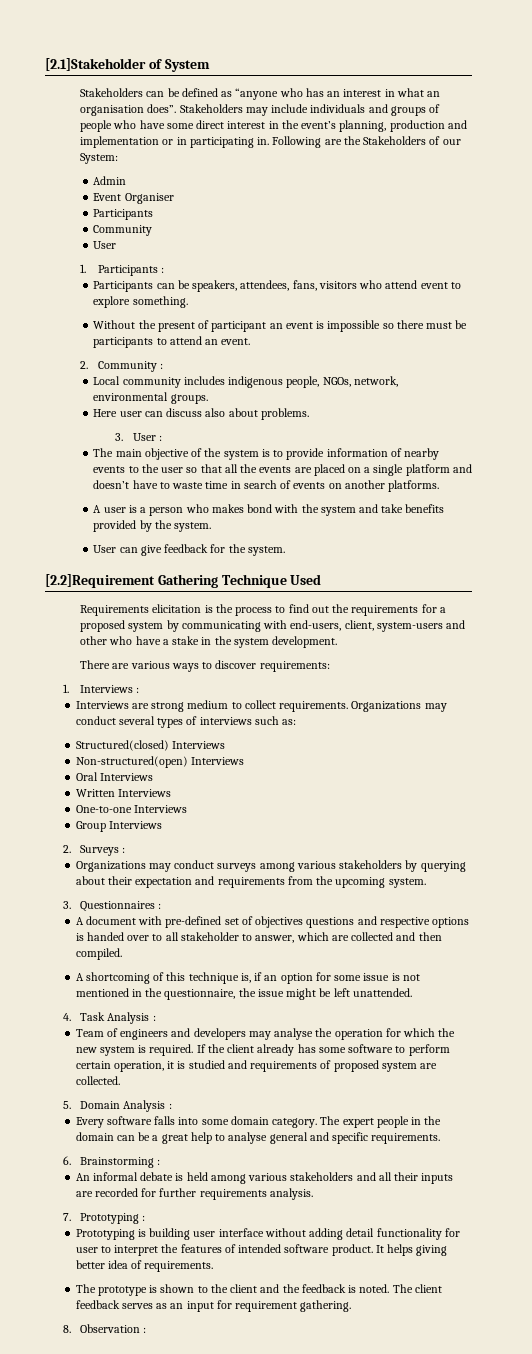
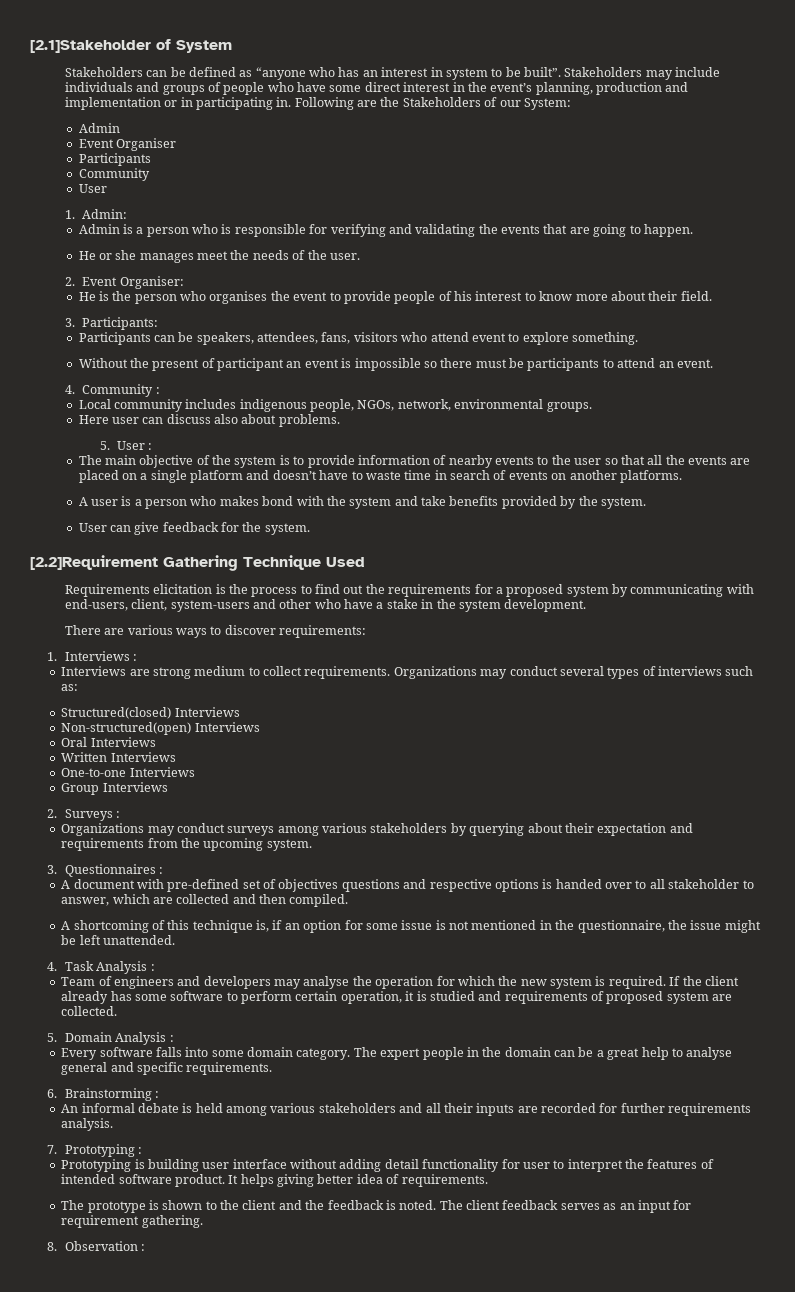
[396,88,441,97] [80,104,177,116] what an organisation does”. -> [445,67,562,80] system to be built”.
[97,265,164,276] Participants : -> [82,209,128,219] [78,224,693,237] [78,250,360,263] [64,276,184,289] [78,291,712,304] [64,317,159,330] Admin: // Admin is a person who is responsible for verifying and validating the events that are going to happen. // He or she manages meet the needs of the user. // 2. Event Organiser: // He is the person who organises the event to provide people of his interest to know more about their field. // 3. Participants:
[80,361,89,369] 2. -> [64,385,75,394] 4.
[115,433,124,441] 3. -> [99,441,110,450] 5.

